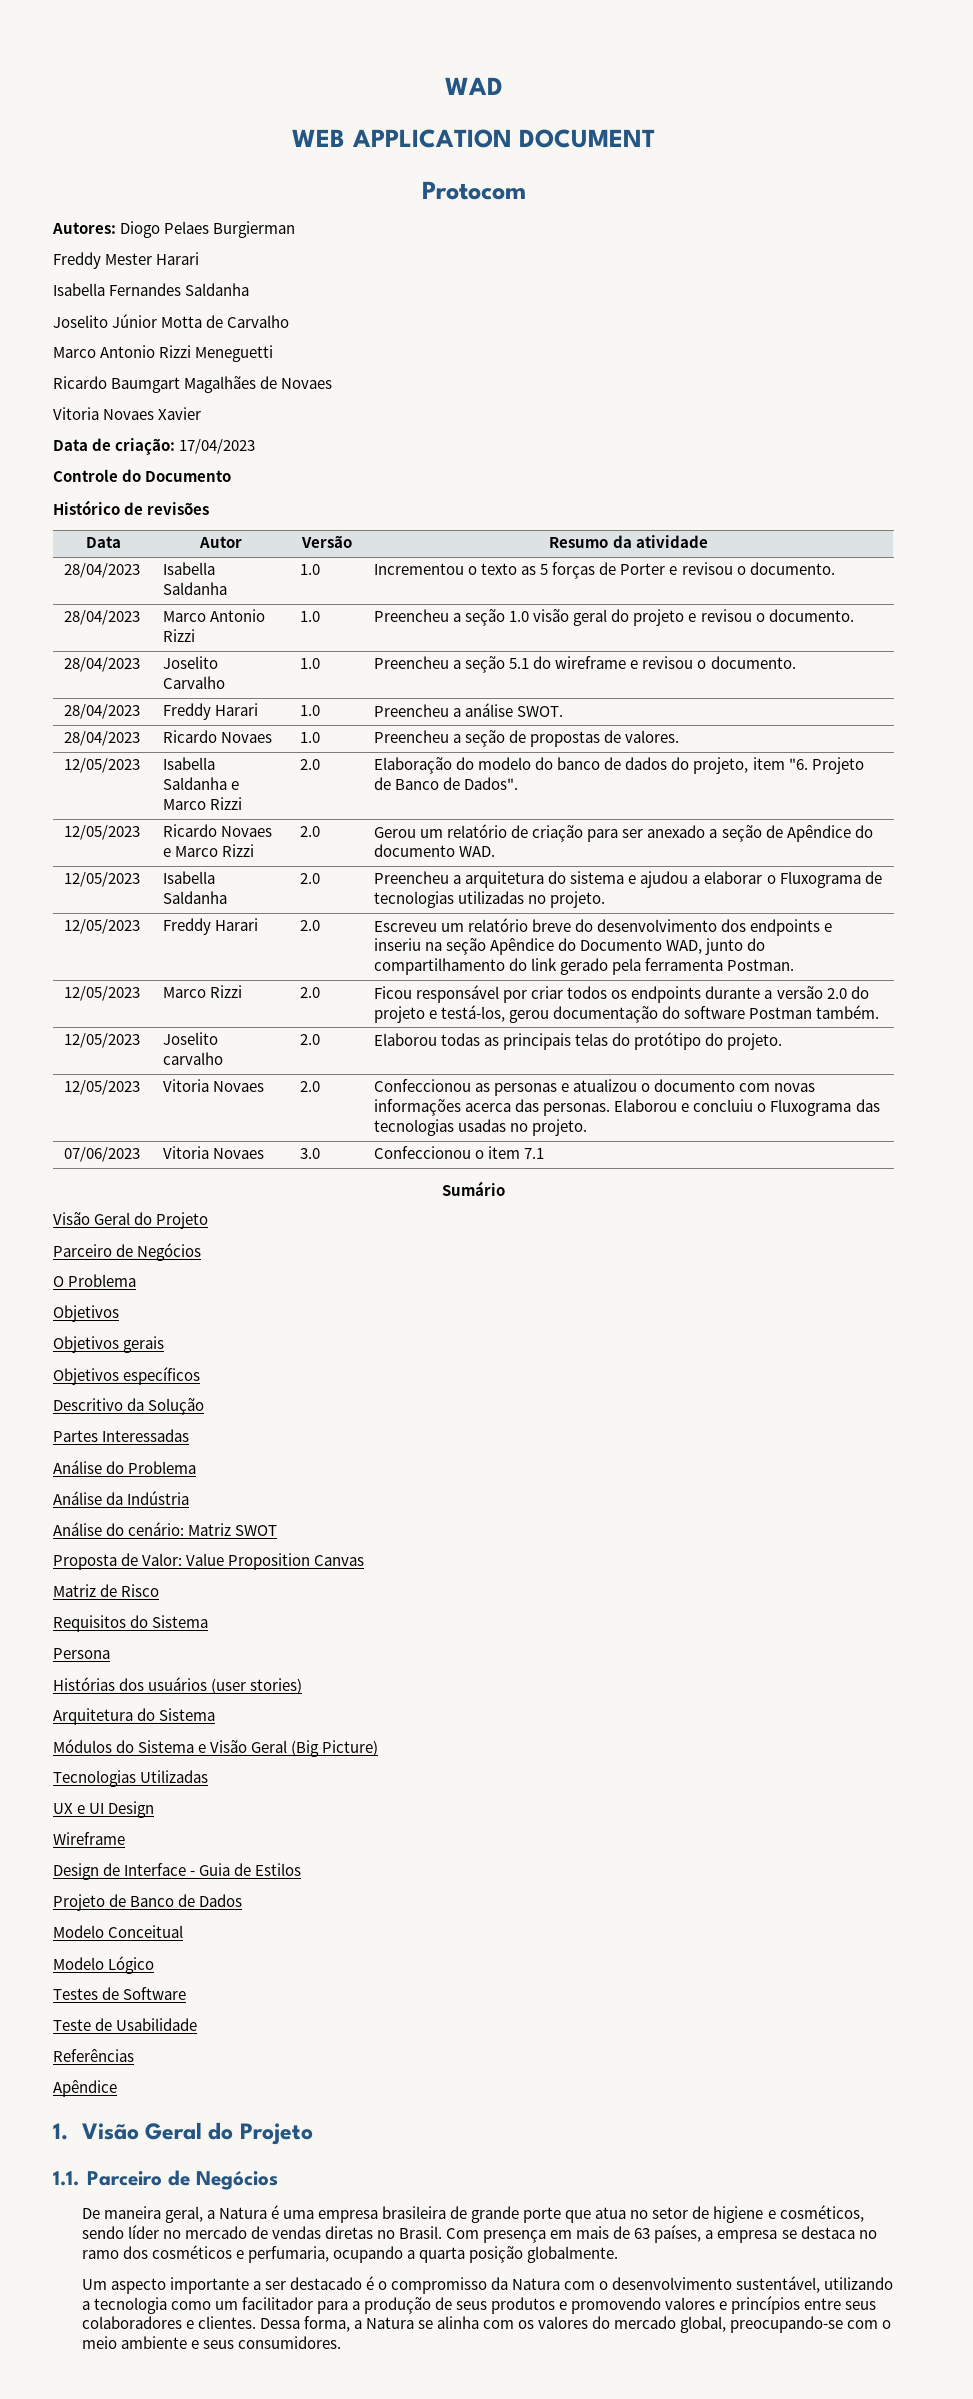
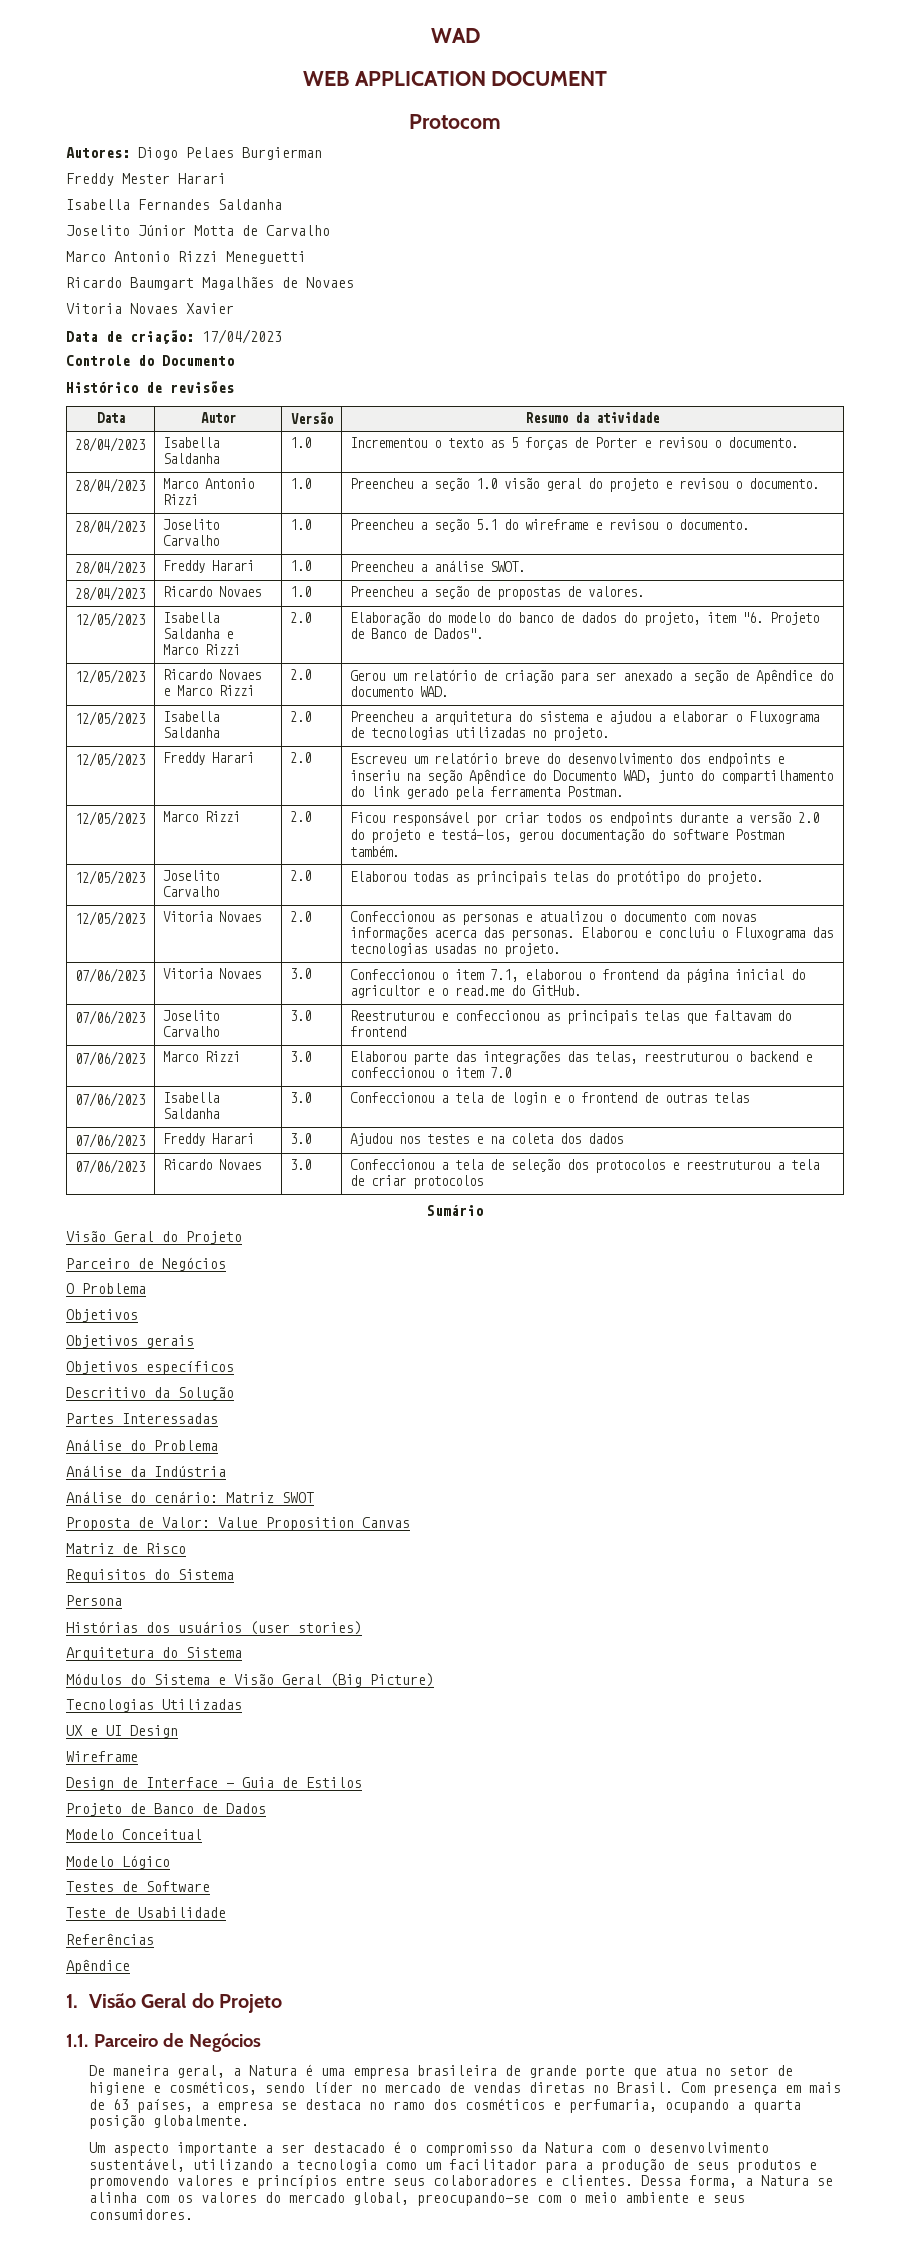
[163,1052,224,1065] carvalho -> [162,886,219,897] Carvalho
[524,1148,545,1159] 7.1 -> [489,968,805,983] [349,985,581,998] [74,1010,145,1025] [162,1010,219,1021] [162,1026,219,1037] [289,1010,311,1021] [349,1010,791,1024] [349,1026,406,1037] [74,1051,145,1066] [162,1051,240,1062] [289,1051,311,1062] [349,1051,812,1065] [349,1067,511,1078] [74,1092,145,1107] [162,1092,219,1103] [162,1108,219,1119] [289,1092,311,1103] [349,1092,749,1105] [74,1133,145,1148] [162,1133,254,1146] [289,1133,311,1144] [349,1133,623,1146] [74,1159,145,1174] [162,1159,261,1170] [289,1159,311,1170] [349,1159,819,1173] [349,1175,483,1189] 7.1, elaborou o frontend da página inicial do agricultor e o read.me do GitHub. // 07/06/2023 | Joselito Carvalho | 3.0 | Reestruturou e confeccionou as principais telas que faltavam do frontend // 07/06/2023 | Marco Rizzi | 3.0 | Elaborou parte das integrações das telas, reestruturou o backend e confeccionou o item 7.0 // 07/06/2023 | Isabella Saldanha | 3.0 | Confeccionou a tela de login e o frontend de outras telas // 07/06/2023 | Freddy Harari | 3.0 | Ajudou nos testes e na coleta dos dados // 07/06/2023 | Ricardo Novaes | 3.0 | Confeccionou a tela de seleção dos protocolos e reestruturou a tela de criar protocolos

